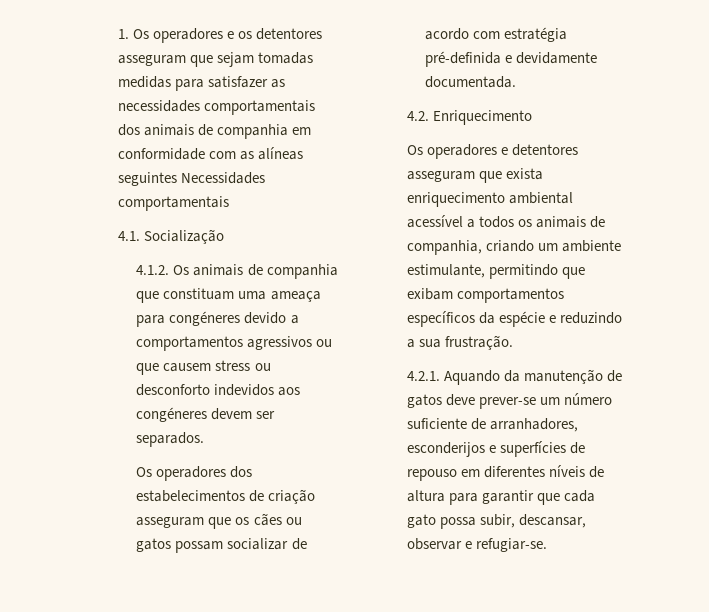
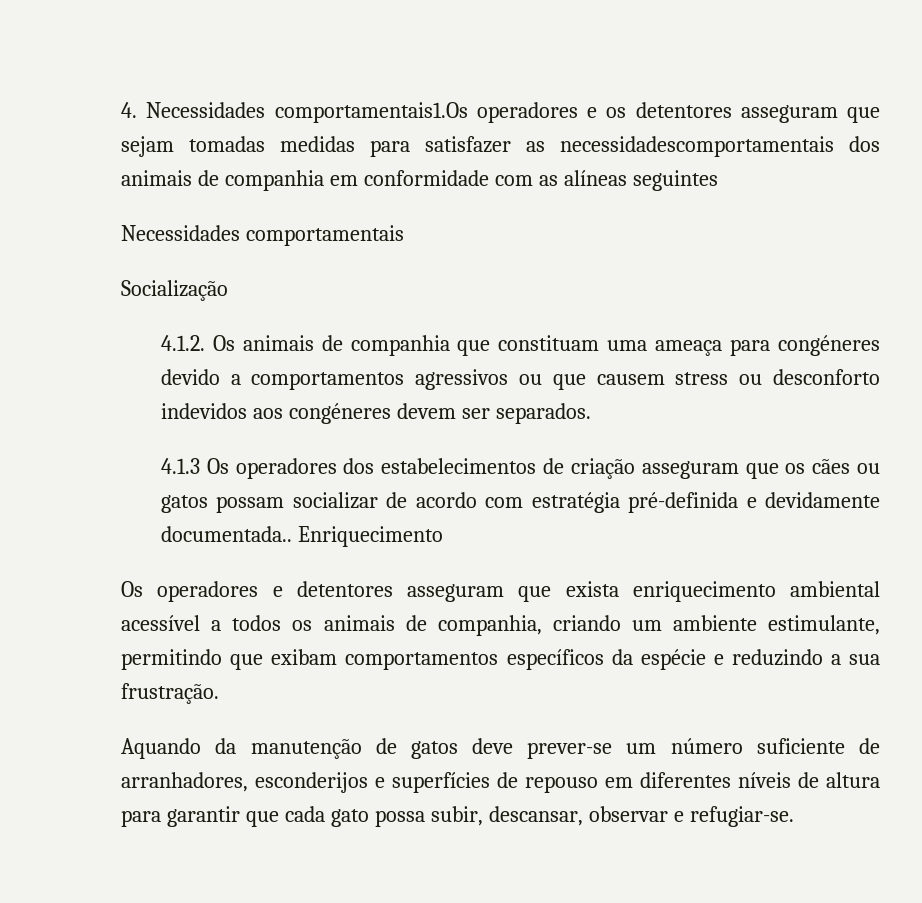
[117,29,149,39] 1. Os -> [121,102,468,123] 4. Necessidades comportamentais1.Os
[117,100,315,115] necessidades comportamentais -> [560,136,835,157] necessidadescomportamentais
(177, 179) none -> (718, 180) //
[117,231,140,241] 4.1. -> (405, 235) none
(205, 439) none -> [160,458,200,474] 4.1.3
[425,76,517,88] [406,111,429,121] documentada. // 4.2. -> [160,526,292,542] documentada..
[406,371,440,381] 4.2.1. -> (220, 693) none

